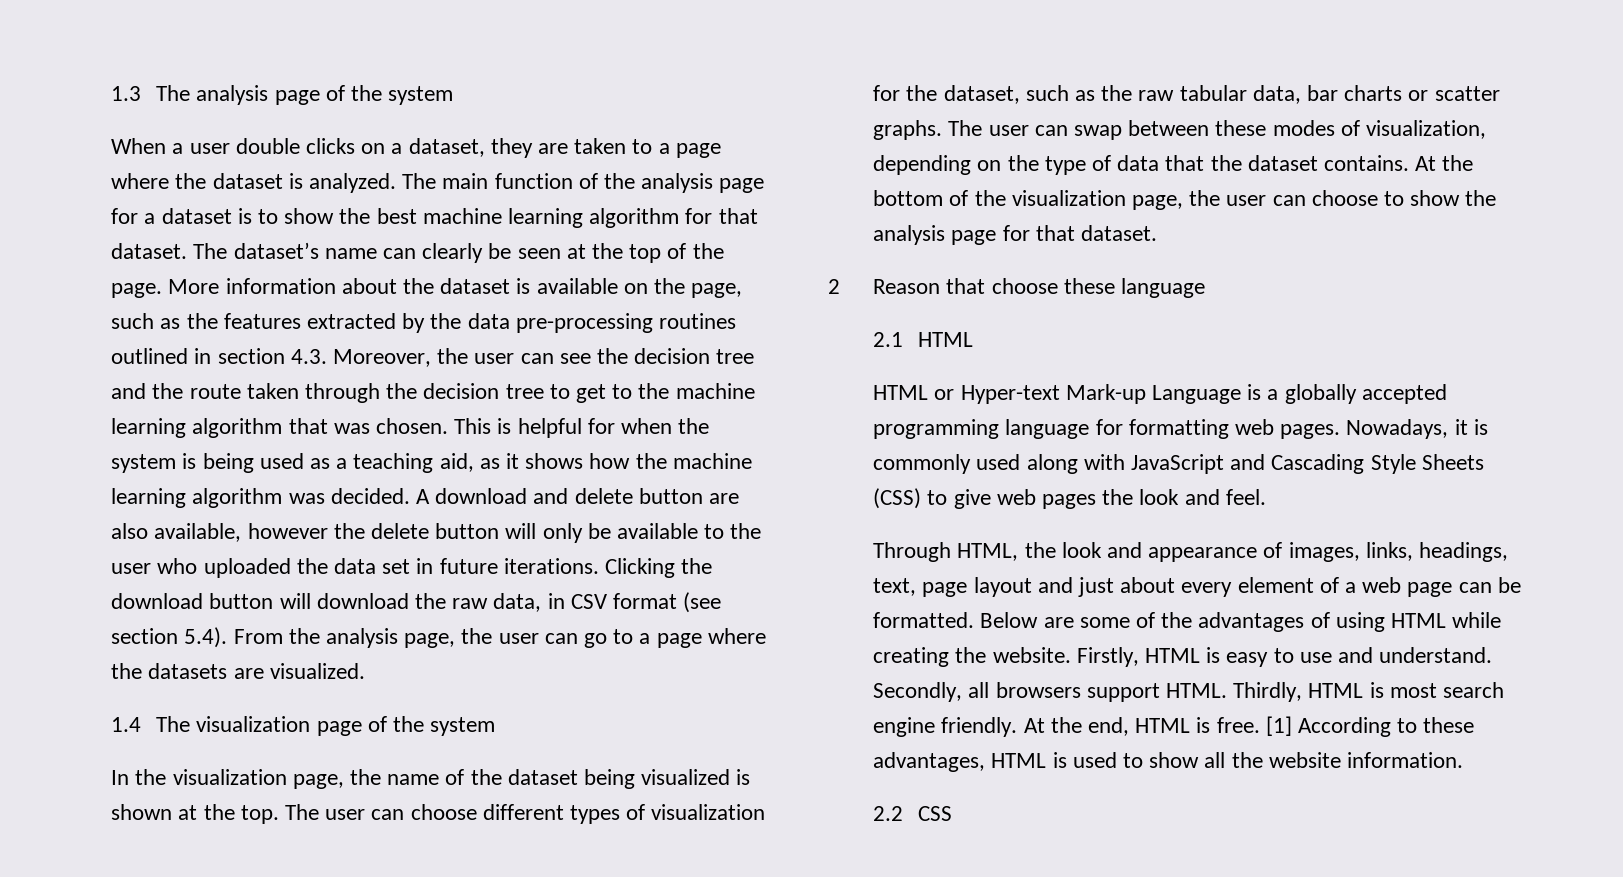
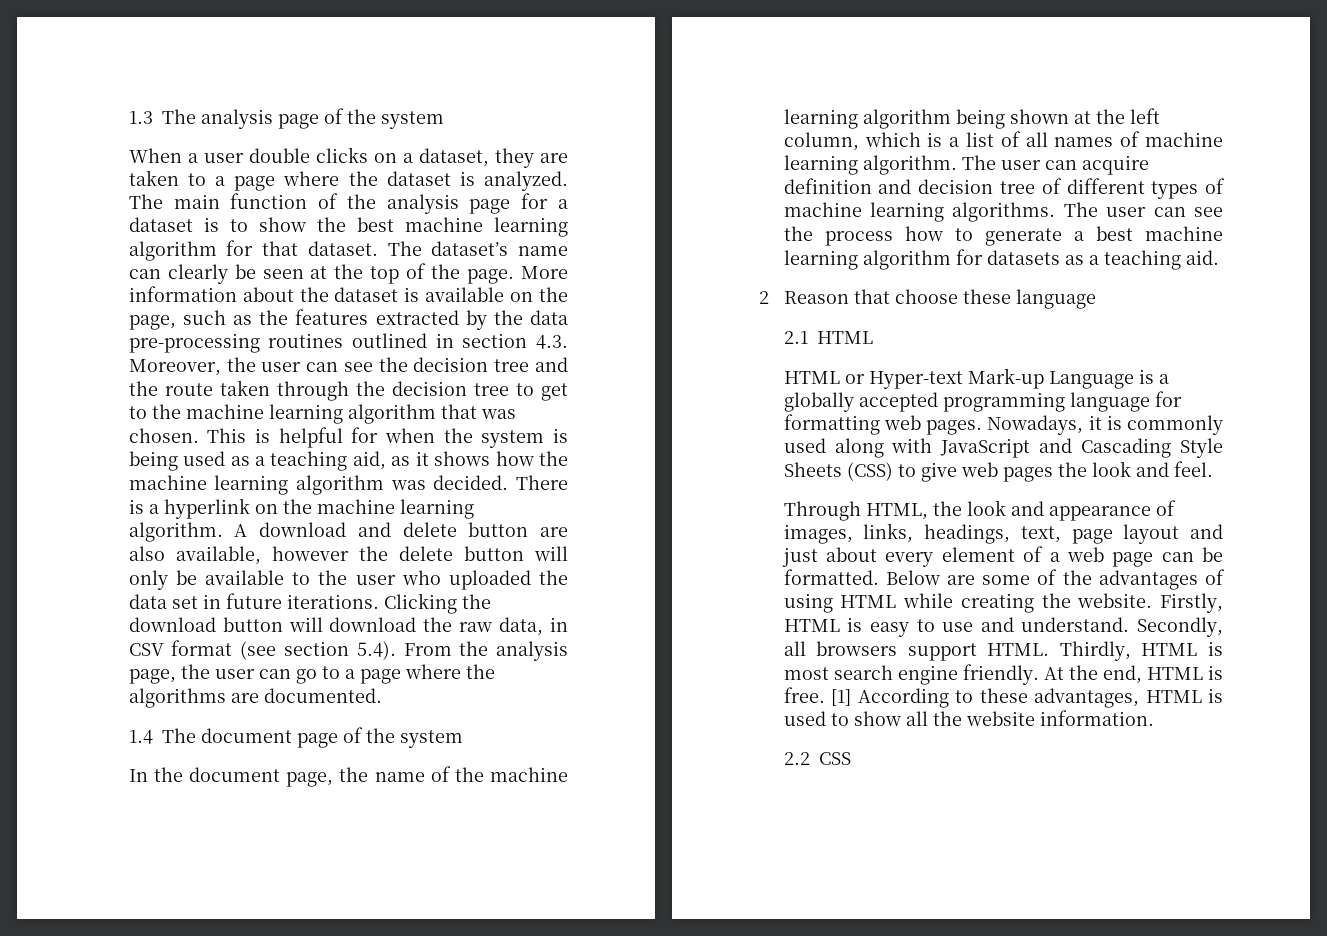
(410, 496) none -> [516,475,568,490] [128,498,474,519] [128,522,223,542] There is a hyperlink on the machine learning algorithm.
[148,663,365,679] datasets are visualized. -> [128,688,382,708] algorithms are documented.
[196,716,311,732] visualization -> [200,728,292,743] document
[172,769,287,785] visualization -> [189,767,281,782] document
[507,769,751,789] [111,804,766,824] [873,85,1500,104] [873,120,1487,140] [873,155,1474,175] [873,190,1497,210] [873,225,1157,245] dataset being visualized is shown at the top. The user can choose different types of visualization for the dataset, such as the raw tabular data, bar charts or scatter graphs. The user can swap between these modes of visualization, depending on the type of data that the dataset contains. At the bottom of the visualization page, the user can choose to show the analysis page for that dataset. -> [489,767,568,782] [783,108,1160,129] [783,131,1223,151] [783,155,1149,175] [783,178,1225,199] [783,202,1223,222] [783,226,1223,246] [783,249,1219,270] machine learning algorithm being shown at the left column, which is a list of all names of machine learning algorithm. The user can acquire definition and decision tree of different types of machine learning algorithms. The user can see the process how to generate a best machine learning algorithm for datasets as a teaching aid.

